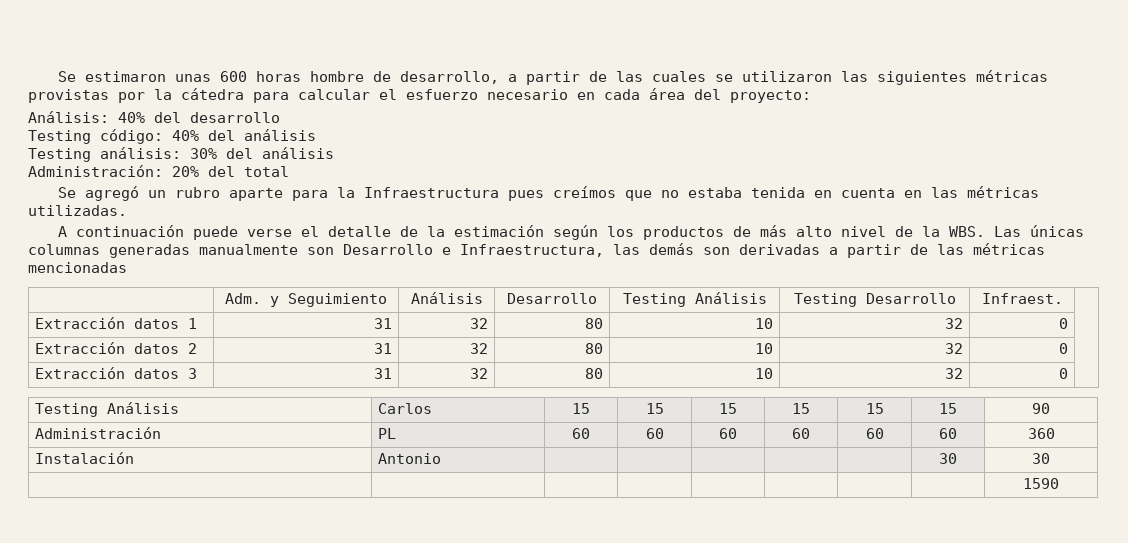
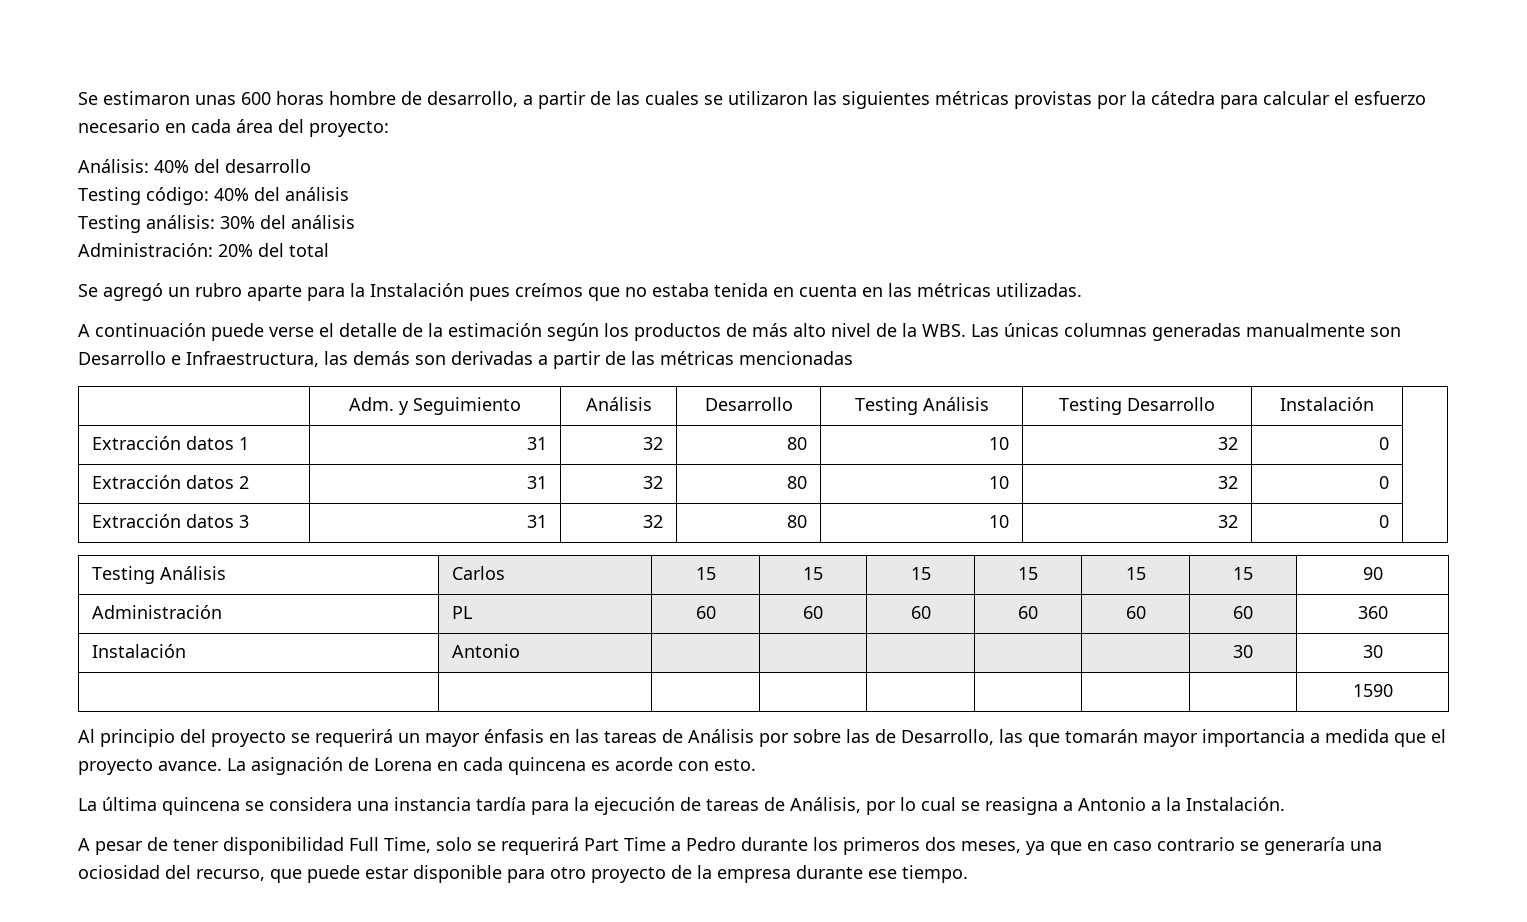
[363,187,499,198] Infraestructura -> [370,283,464,297] Instalación
[981,293,1063,304] Infraest. -> [1280,397,1374,411] Instalación
(1059, 483) none -> [78,729,1446,747] [78,757,756,775] [78,797,1285,815] [78,837,1382,855] [78,865,968,883] // Al principio del proyecto se requerirá un mayor énfasis en las tareas de Análisis por sobre las de Desarrollo, las que tomarán mayor importancia a medida que el proyecto avance. La asignación de Lorena en cada quincena es acorde con esto. // La última quincena se considera una instancia tardía para la ejecución de tareas de Análisis, por lo cual se reasigna a Antonio a la Instalación. // A pesar de tener disponibilidad Full Time, solo se requerirá Part Time a Pedro durante los primeros dos meses, ya que en caso contrario se generaría una ociosidad del recurso, que puede estar disponible para otro proyecto de la empresa durante ese tiempo.

